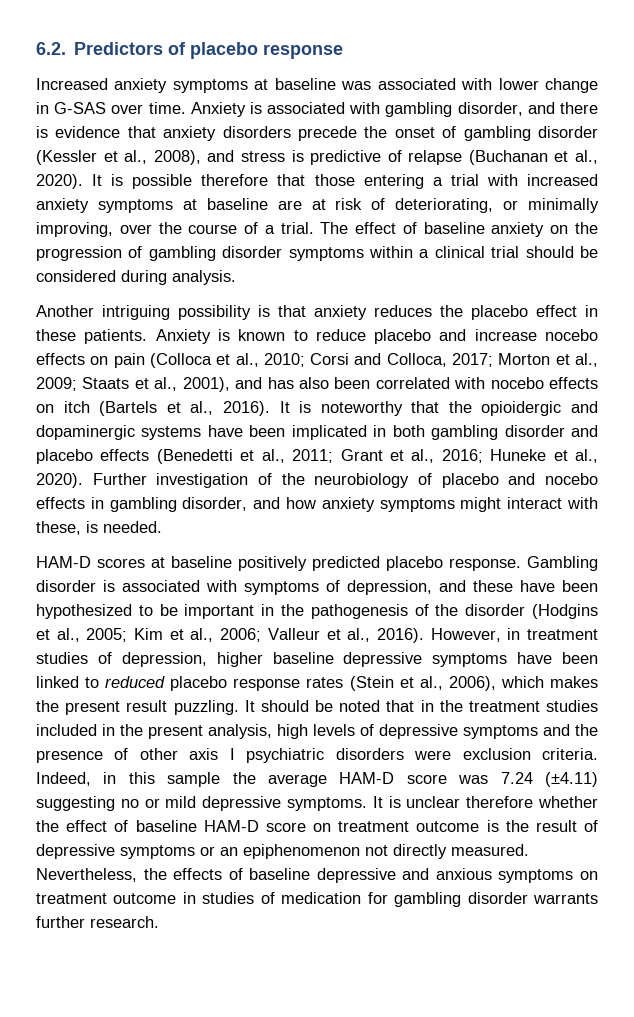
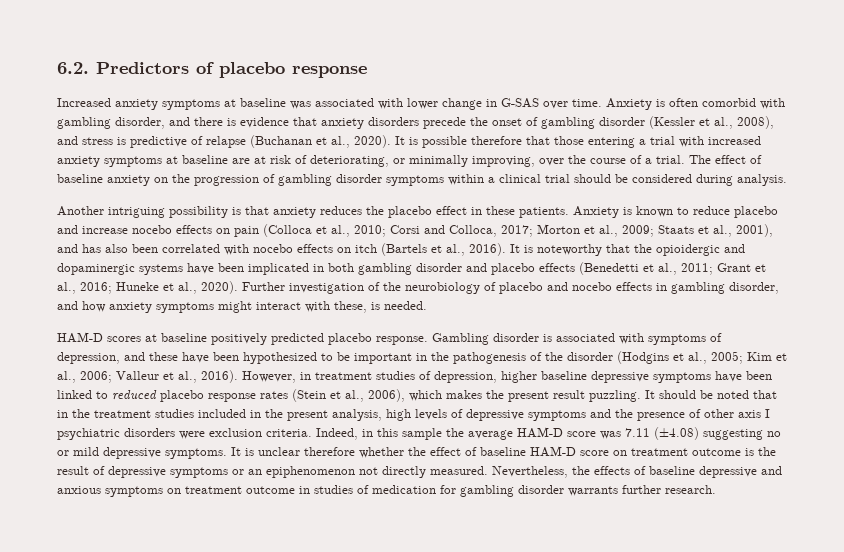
[267,102,346,114] associated -> [669,98,756,107] often comorbid
[500,772,598,787] 7.24 (±4.11) -> [625,427,699,440] 7.11 (±4.08)

